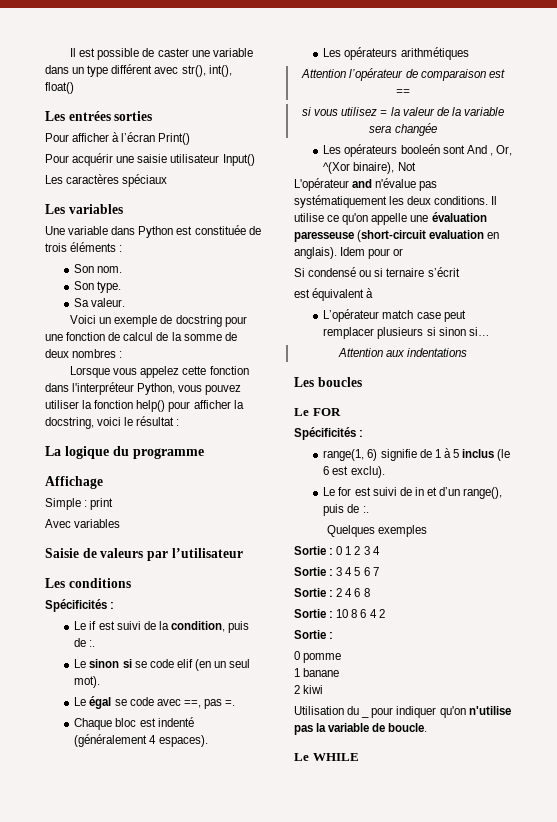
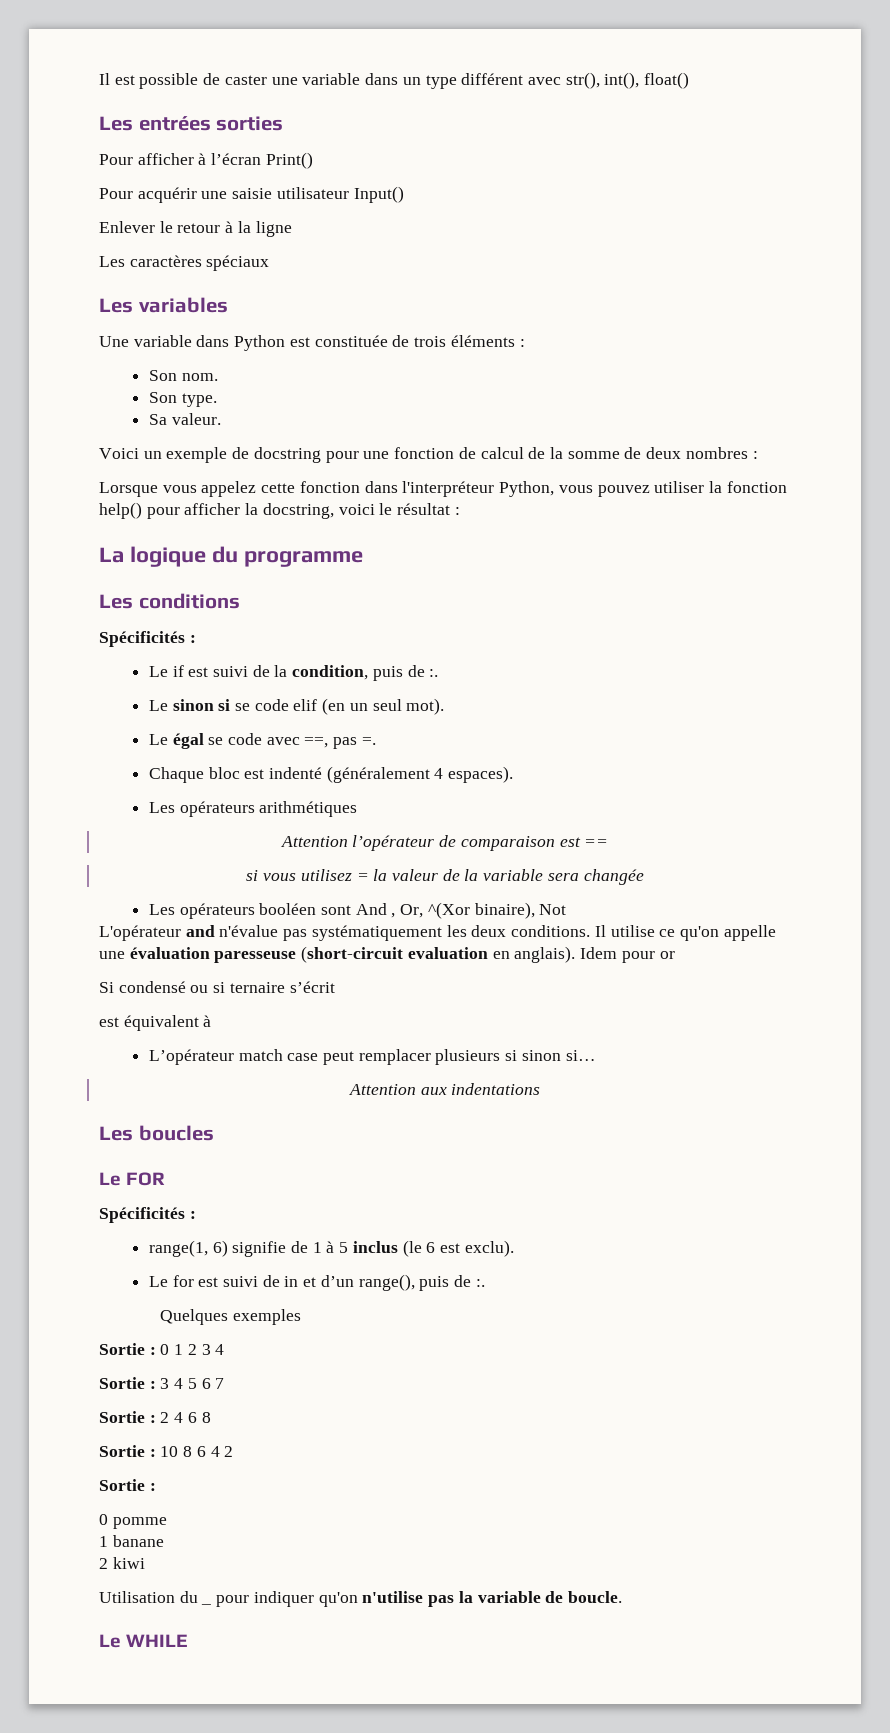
(255, 160) none -> [99,221,292,237] // Enlever le retour à la ligne
[45,476,103,489] [45,498,114,510] [45,519,121,528] [45,548,243,561] // Affichage // Simple : print // Avec variables // Saisie de valeurs par l’utilisateur -> (363, 559) none
[400,144,440,154] booleén -> [259,903,317,915] booléen

